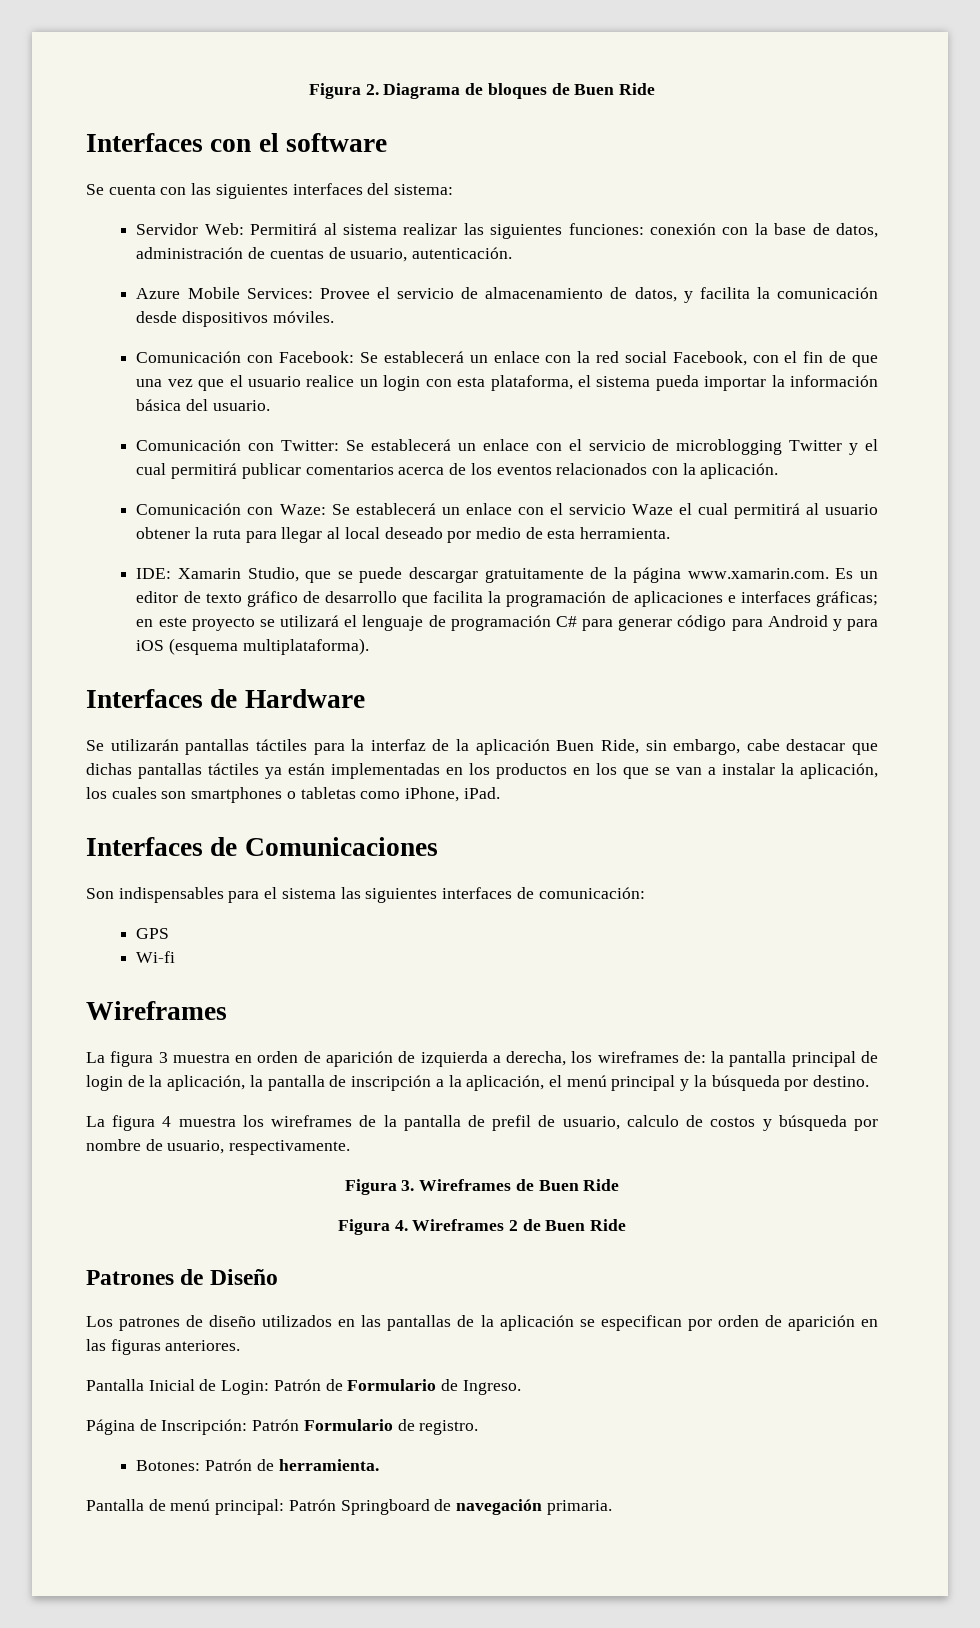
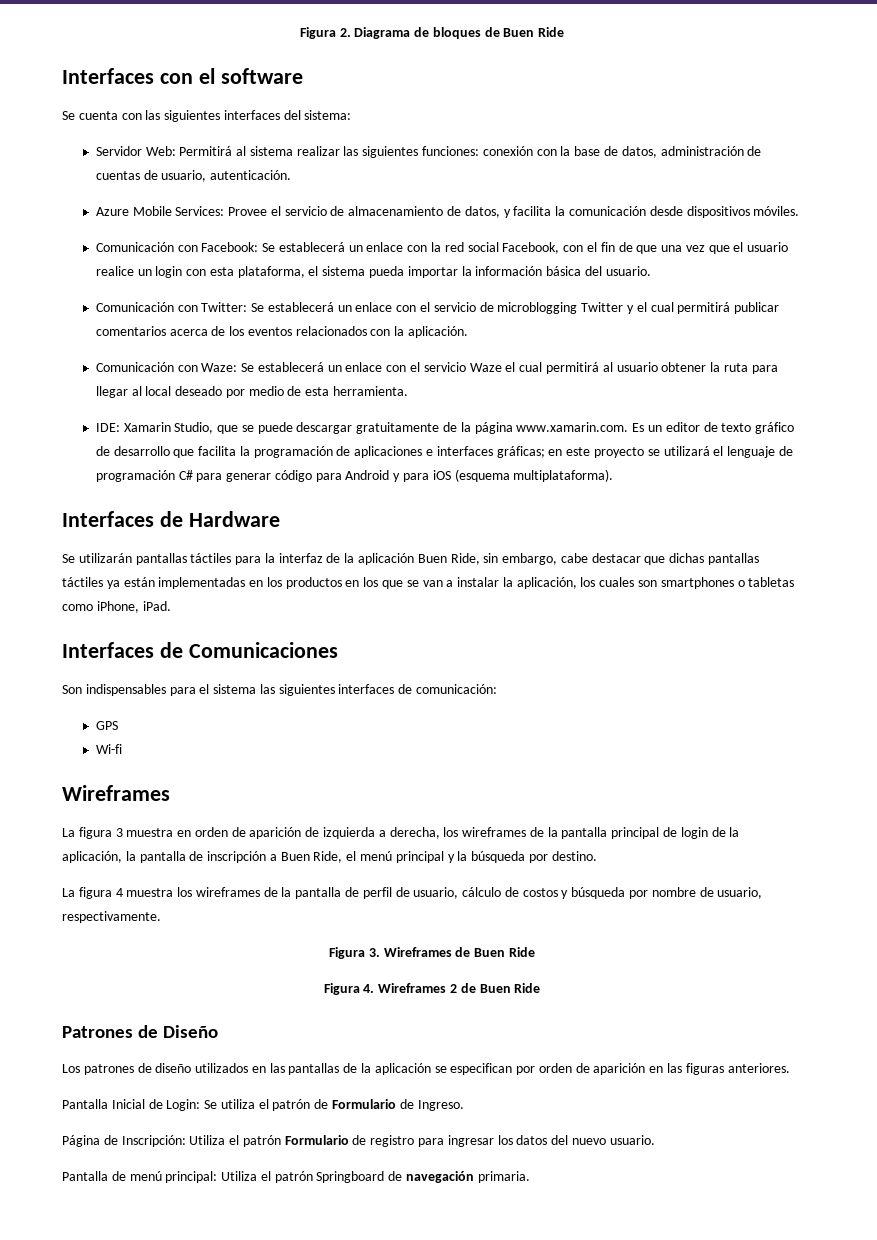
[683,1051,706,1063] de: -> [529,827,544,837] de
[448,1075,545,1091] la aplicación, -> [280,851,343,863] Buen Ride,
[492,1115,679,1131] prefil de usuario, calculo -> [362,887,502,899] perfil de usuario, cálculo
[273,1379,321,1391] Patrón -> [204,1099,311,1111] Se utiliza el patrón
[252,1419,479,1435] [136,1459,379,1471] Patrón Formulario de registro. // Botones: Patrón de herramienta. -> [189,1135,655,1147] Utiliza el patrón Formulario de registro para ingresar los datos del nuevo usuario.
[288,1499,336,1511] Patrón -> [221,1171,313,1183] Utiliza el patrón

